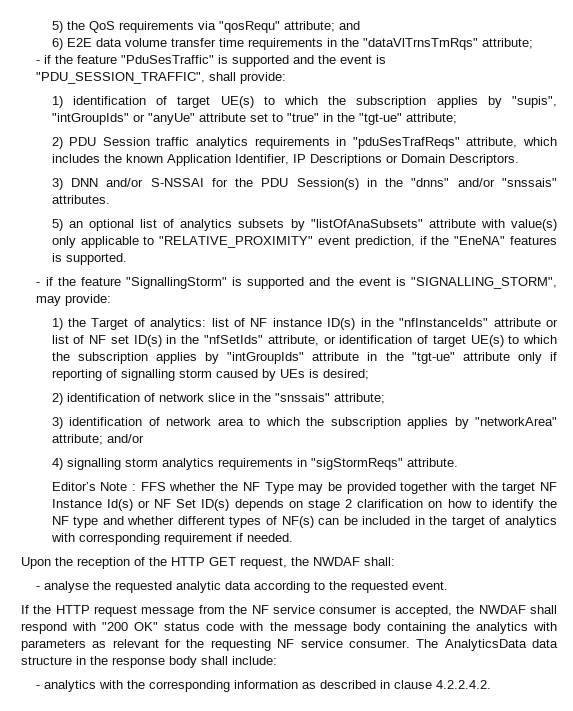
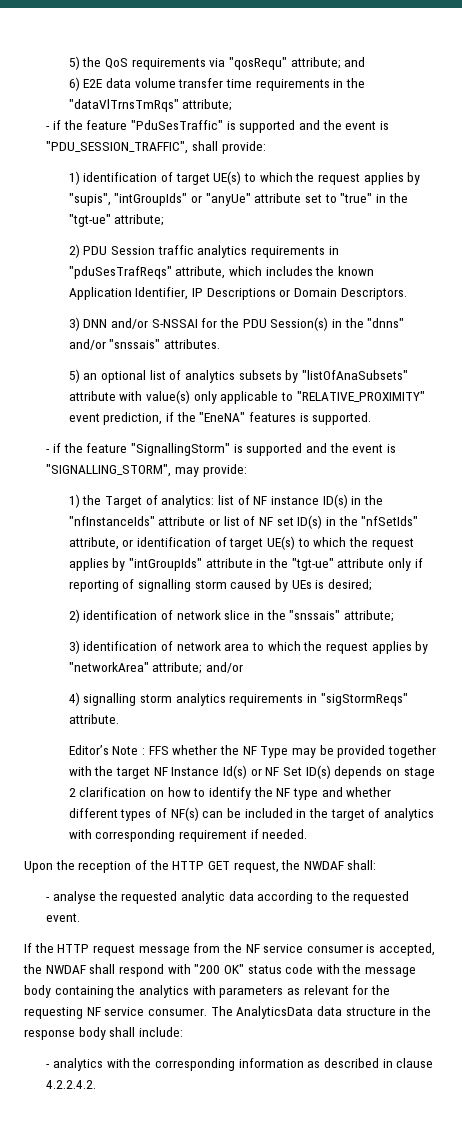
[356,96,427,108] subscription -> [317,173,360,185] request
[77,352,148,364] subscription -> [371,538,414,550] request
[330,417,401,429] subscription -> [325,642,368,654] request

